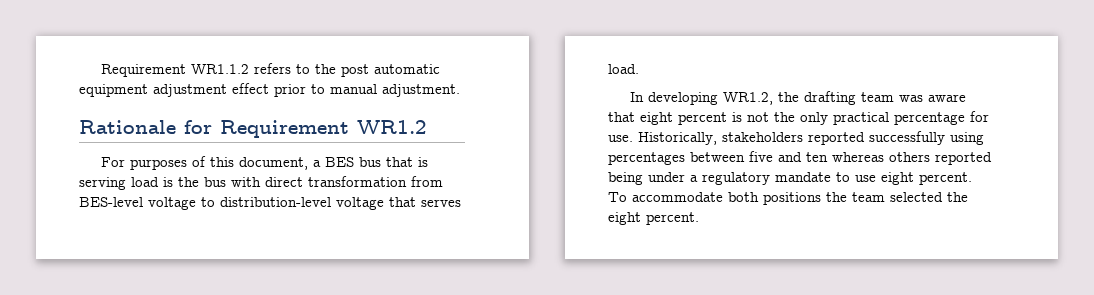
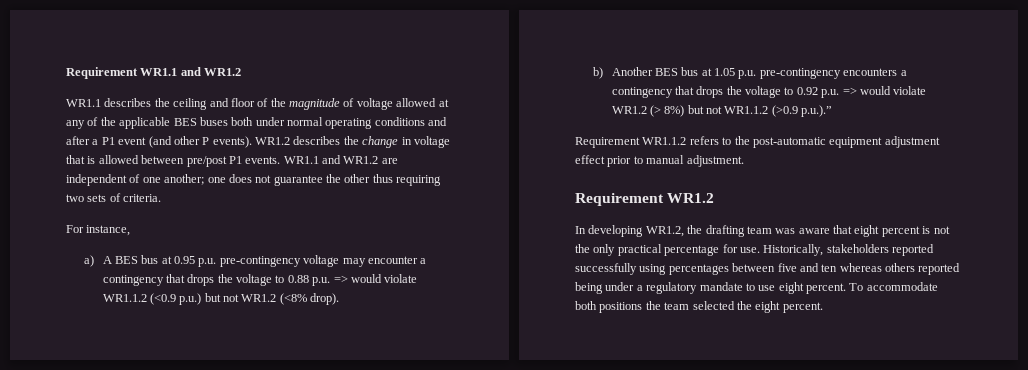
[101,64,187,77] Requirement -> [66,67,242,79] [66,98,449,110] [66,117,448,129] [66,136,450,148] [66,155,398,167] [66,174,442,186] [66,193,162,202] [66,225,131,236] [84,255,427,267] [102,274,418,286] [102,293,340,305] [593,67,907,79] [611,86,927,98] [611,105,833,117] [575,137,640,148] Requirement WR1.1 and WR1.2 // WR1.1 describes the ceiling and floor of the magnitude of voltage allowed at any of the applicable BES buses both under normal operating conditions and after a P1 event (and other P events). WR1.2 describes the change in voltage that is allowed between pre/post P1 events. WR1.1 and WR1.2 are independent of one another; one does not guarantee the other thus requiring two sets of criteria. // For instance, // a) A BES bus at 0.95 p.u. pre-contingency voltage may encounter a contingency that drops the voltage to 0.88 p.u. => would violate WR1.1.2 (<0.9 p.u.) but not WR1.2 (<8% drop). // b) Another BES bus at 1.05 p.u. pre-contingency encounters a contingency that drops the voltage to 0.92 p.u. => would violate WR1.2 (> 8%) but not WR1.1.2 (>0.9 p.u.).” // Requirement
[341,64,441,77] post automatic -> [752,137,826,148] post-automatic
[79,120,212,134] Rationale for -> (744, 161) none
[101,156,429,170] [79,176,443,190] [79,197,461,210] [608,64,639,74] // For purposes of this document, a BES bus that is serving load is the bus with direct transformation from BES-level voltage to distribution-level voltage that serves load. -> (715, 198) none

